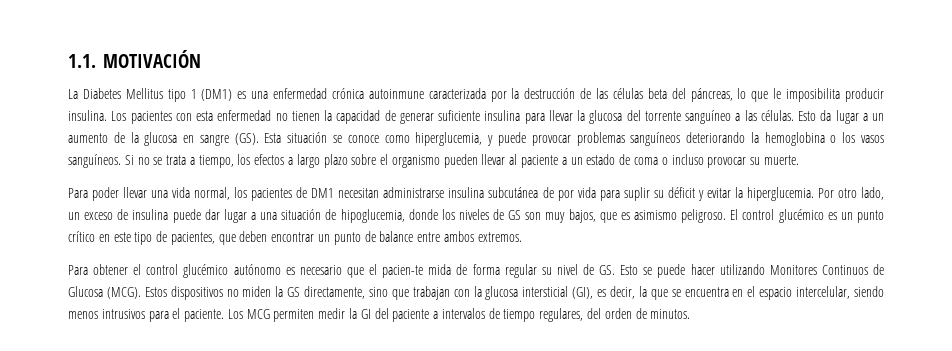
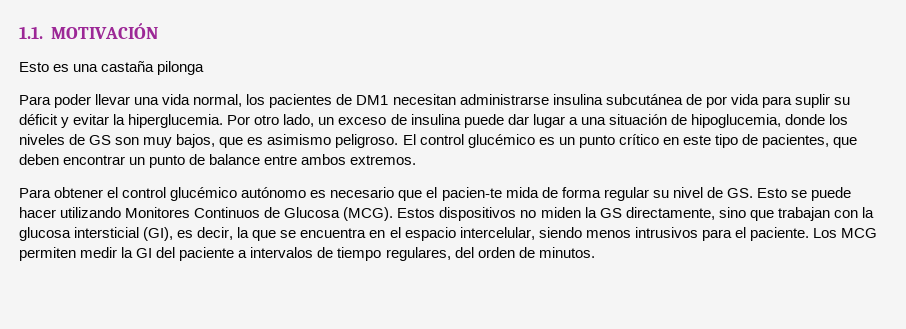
[68,88,884,102] [68,110,884,124] [68,132,884,146] [68,154,799,168] La Diabetes Mellitus tipo 1 (DM1) es una enfermedad crónica autoinmune caracterizada por la destrucción de las células beta del páncreas, lo que le imposibilita producir insulina. Los pacientes con esta enfermedad no tienen la capacidad de generar suficiente insulina para llevar la glucosa del torrente sanguíneo a las células. Esto da lugar a un aumento de la glucosa en sangre (GS). Esta situación se conoce como hiperglucemia, y puede provocar problemas sanguíneos deteriorando la hemoglobina o los vasos sanguíneos. Si no se trata a tiempo, los efectos a largo plazo sobre el organismo pueden llevar al paciente a un estado de coma o incluso provocar su muerte. -> [19,61,205,75] Esto es una castaña pilonga

